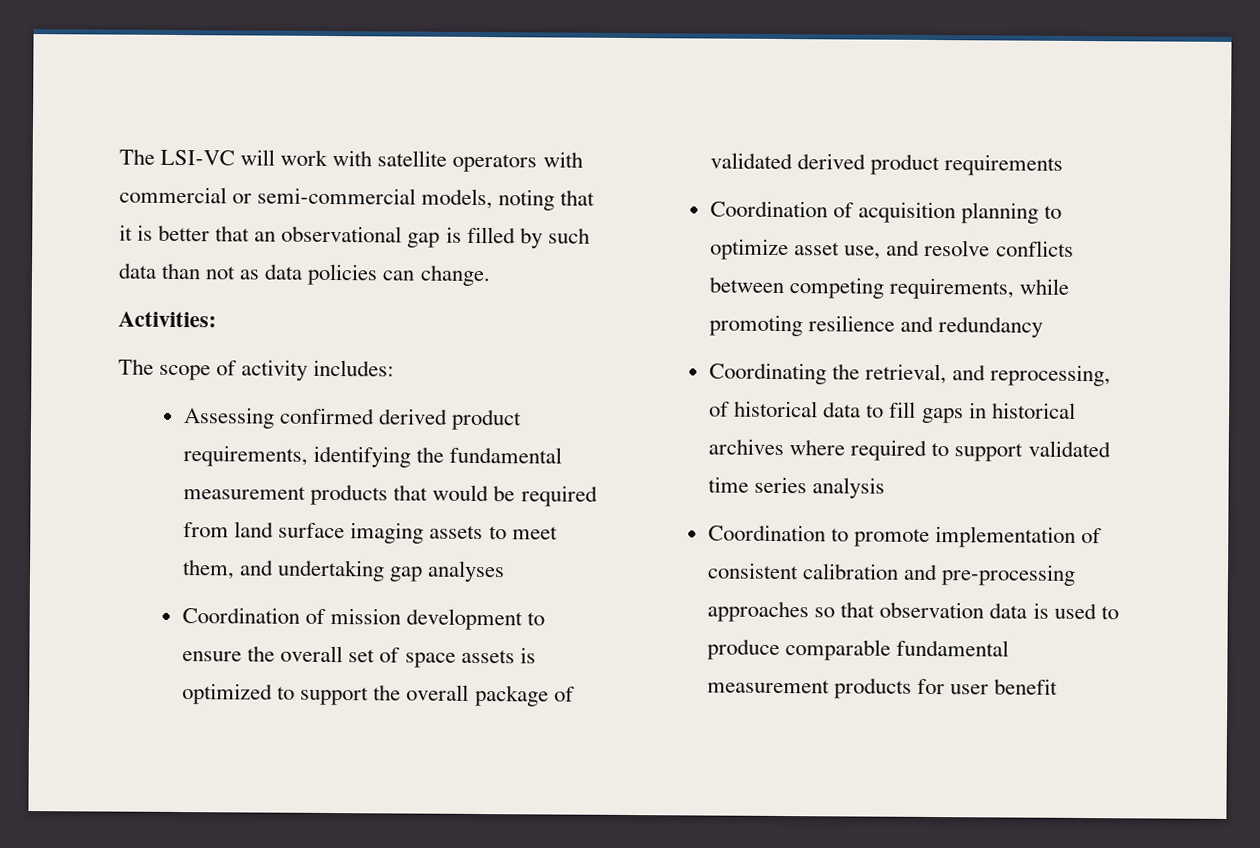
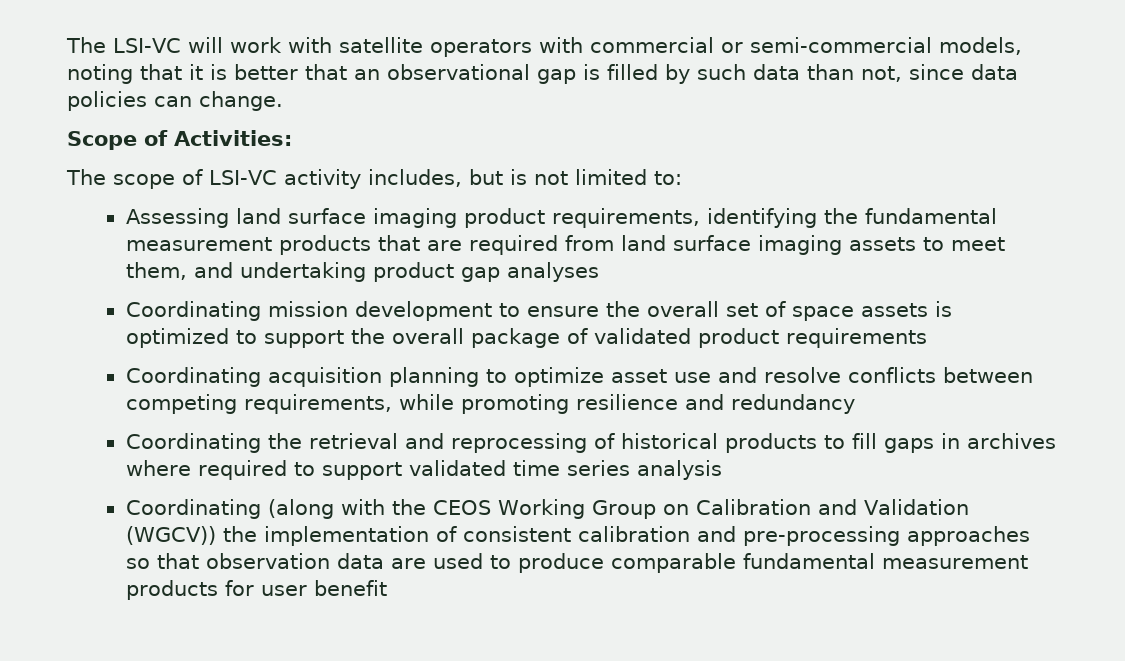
[205,266,261,280] not as -> [861,64,964,82] not, since
(491, 275) none -> [67,130,168,150] Scope of
[241,359,395,381] [183,407,449,429] activity includes: // Assessing confirmed derived -> [209,169,682,189] [125,208,457,228] LSI-VC activity includes, but is not limited to: // Assessing land surface imaging
[432,484,516,502] would be -> [426,240,462,251] are
(386, 570) none -> [372,262,454,282] product
[182,607,327,624] Coordination of -> [125,301,261,321] Coordinating
[797,153,867,170] derived -> (691, 336) none
[710,200,855,218] Coordination of -> [125,367,261,387] Coordinating
[844,245,882,260] use, -> [673,372,711,383] use
[865,363,1112,387] retrieval, and reprocessing, -> [308,433,587,453] retrieval and reprocessing
[823,401,862,418] data -> [724,433,817,453] products
[991,402,1076,419] historical -> (960, 441) none
[708,524,931,547] Coordination to promote -> [125,499,969,519] [125,526,257,545] Coordinating (along with the CEOS Working Group on Calibration and Validation (WGCV)) the
[1032,602,1049,619] is -> [390,558,426,569] are

